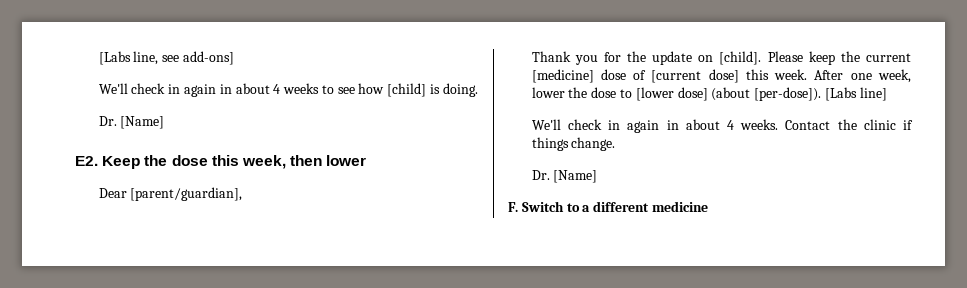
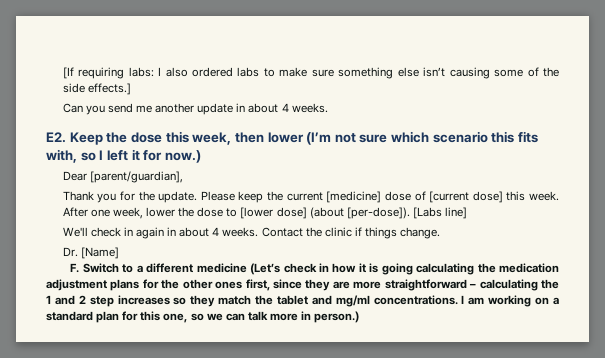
[98,51,235,65] [98,83,478,97] [98,116,165,129] [Labs line, see add-ons] // We'll check in again in about 4 weeks to see how [child] is doing. // Dr. [Name] -> [62,67,560,79] [62,83,131,95] [62,103,328,115] [If requiring labs: I also ordered labs to make sure something else isn’t causing some of the side effects.] // Can you send me another update in about 4 weeks.
(367, 160) none -> [306,131,539,145] [46,149,201,163] (I’m not sure which scenario this fits with, so I left it for now.)
[652,51,762,65] update on [child]. -> [158,191,198,203] update.
(708, 206) none -> [250,263,560,275] [46,279,559,291] [46,295,559,307] [46,311,360,323] (Let’s check in how it is going calculating the medication adjustment plans for the other ones first, since they are more straightforward – calculating the 1 and 2 step increases so they match the tablet and mg/ml concentrations. I am working on a standard plan for this one, so we can talk more in person.)

